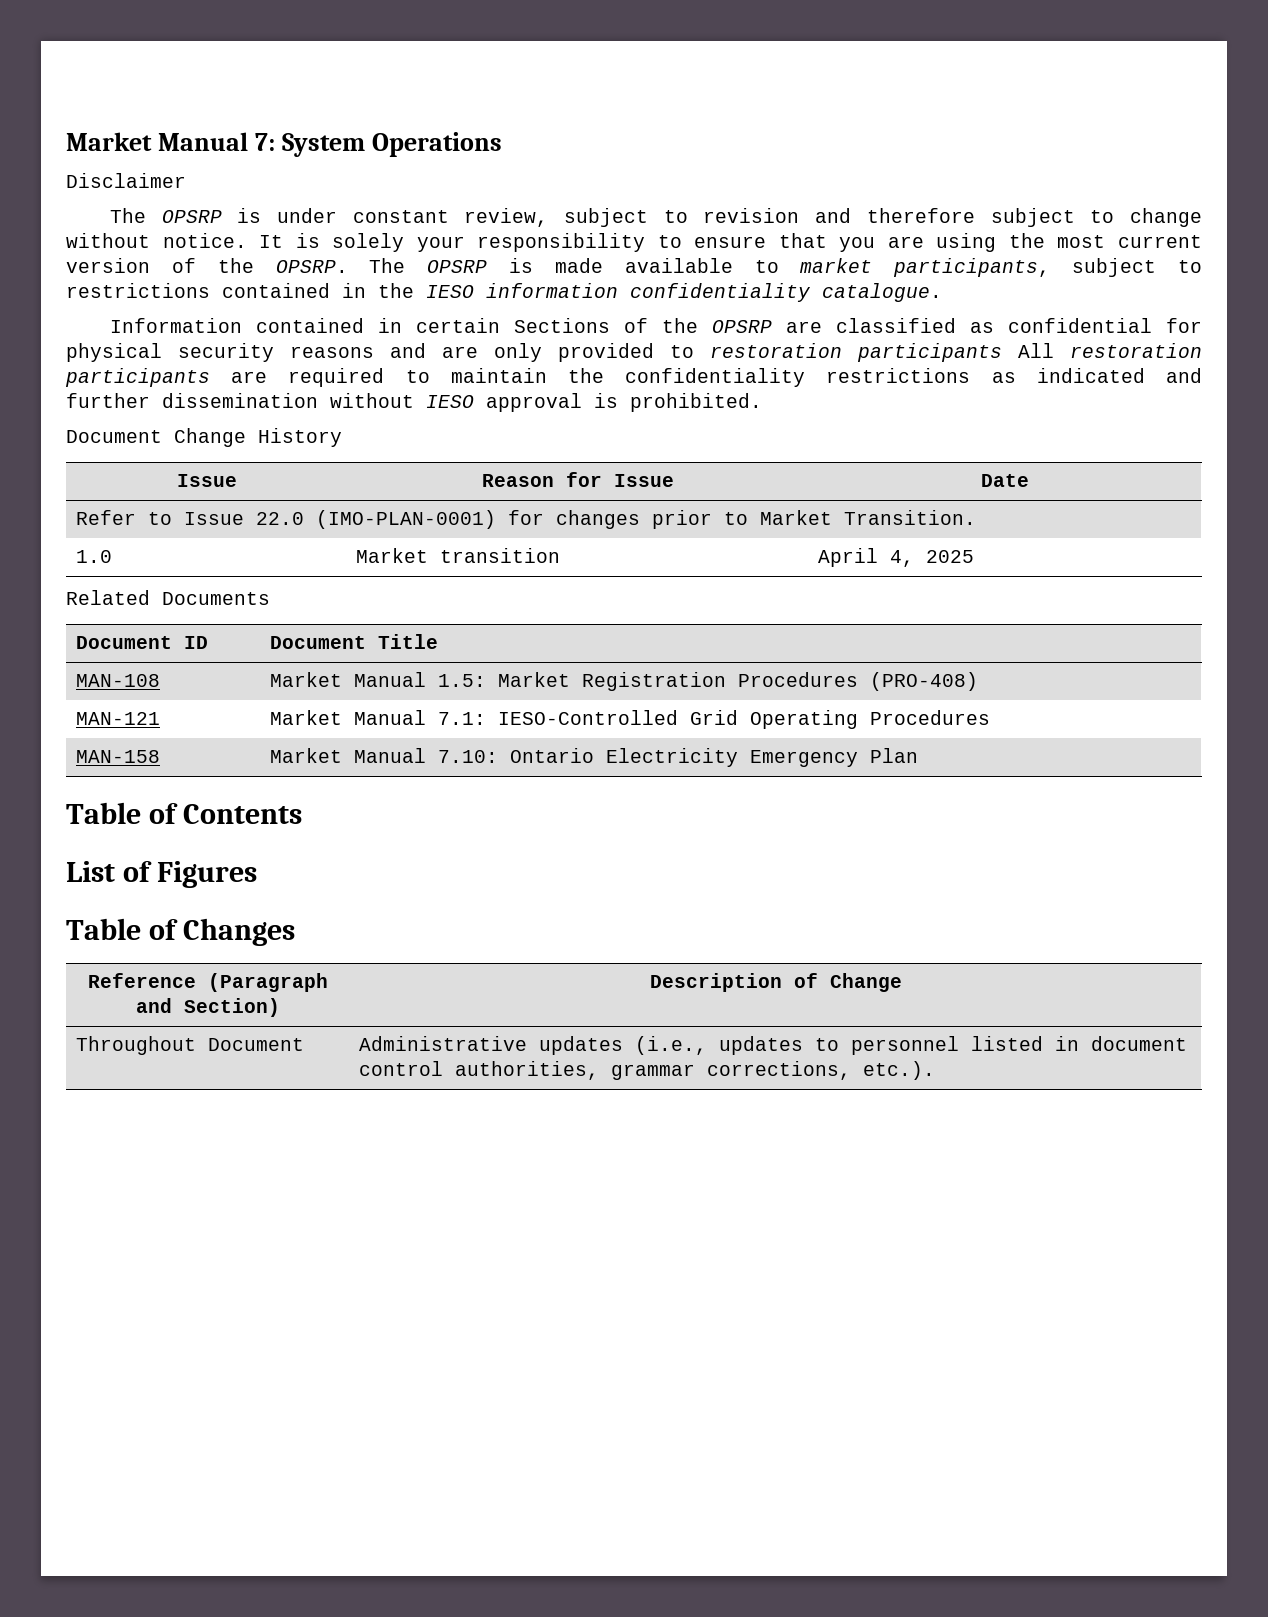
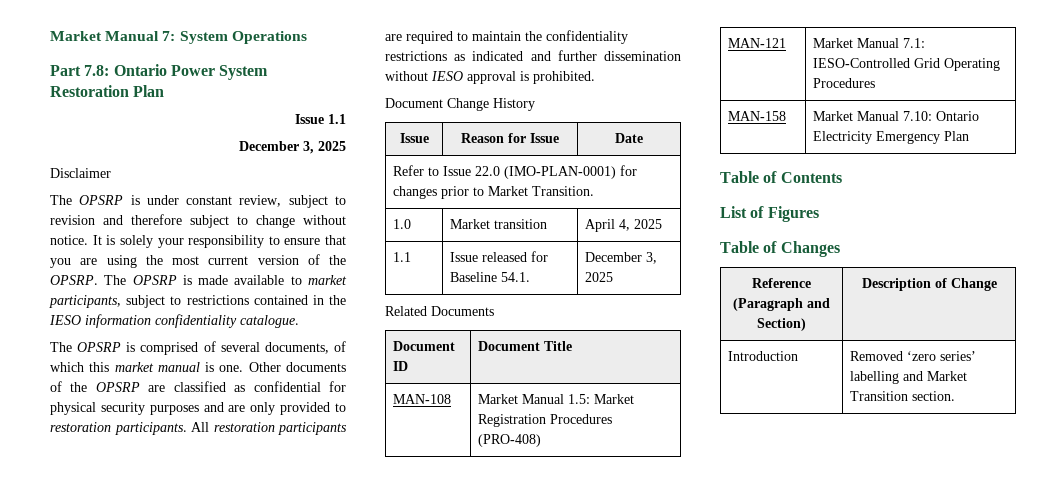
(502, 144) none -> [50,64,269,80] [50,85,165,97] [295,114,346,124] [239,141,346,154] // Part 7.8: Ontario Power System Restoration Plan // Issue 1.1 // December 3, 2025
[109,318,610,333] Information contained in certain Sections -> [50,341,346,355] [50,362,346,372] The OPSRP is comprised of several documents, of which this market manual is one. Other documents
[290,346,374,358] reasons -> [149,405,199,415] purposes
[857,343,1002,362] participants -> [114,422,187,435] participants.
(974, 556) none -> [392,252,411,262] [449,251,548,262] [449,272,530,282] [584,252,657,264] [584,272,613,282] // 1.1 | Issue released for Baseline 54.1. | December 3, 2025
[75,1036,304,1055] [358,1036,1187,1055] [358,1061,935,1080] Throughout Document | Administrative updates (i.e., updates to personnel listed in document control authorities, grammar corrections, etc.). -> [727,351,798,361] [849,351,976,361] [849,371,967,384] [849,391,955,401] Introduction | Removed ‘zero series’ labelling and Market Transition section.

